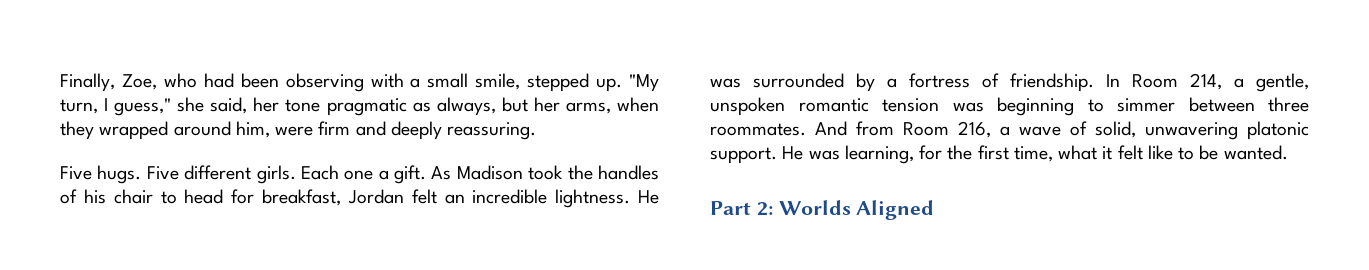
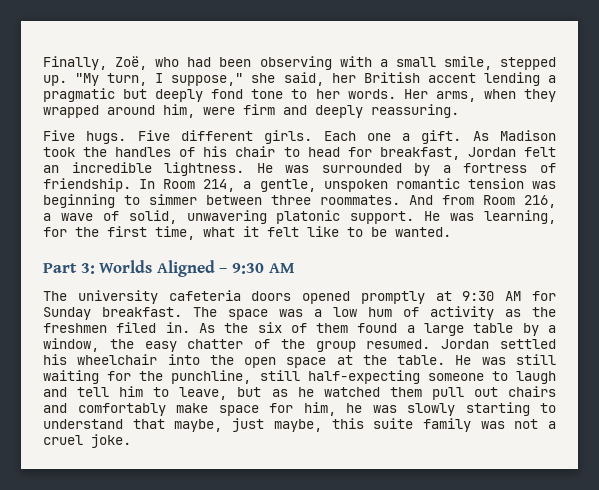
[121,74,157,90] Zoe, -> [115,56,148,70] Zoë,
[114,98,172,116] guess," -> [171,73,244,86] suppose,"
[285,97,560,116] tone pragmatic as always, but her -> [363,72,556,86] [43,88,428,102] British accent lending a pragmatic but deeply fond tone to her words. Her
[756,202,773,216] 2: -> [80,263,95,274] 3:
(935, 210) none -> [219,263,295,274] [43,290,556,304] [43,306,556,320] [43,322,557,336] [43,338,556,352] [43,354,556,368] [43,370,556,384] [43,386,556,400] [43,402,556,416] [43,418,556,432] [43,434,131,448] – 9:30 AM // The university cafeteria doors opened promptly at 9:30 AM for Sunday breakfast. The space was a low hum of activity as the freshmen filed in. As the six of them found a large table by a window, the easy chatter of the group resumed. Jordan settled his wheelchair into the open space at the table. He was still waiting for the punchline, still half-expecting someone to laugh and tell him to leave, but as he watched them pull out chairs and comfortably make space for him, he was slowly starting to understand that maybe, just maybe, this suite family was not a cruel joke.

